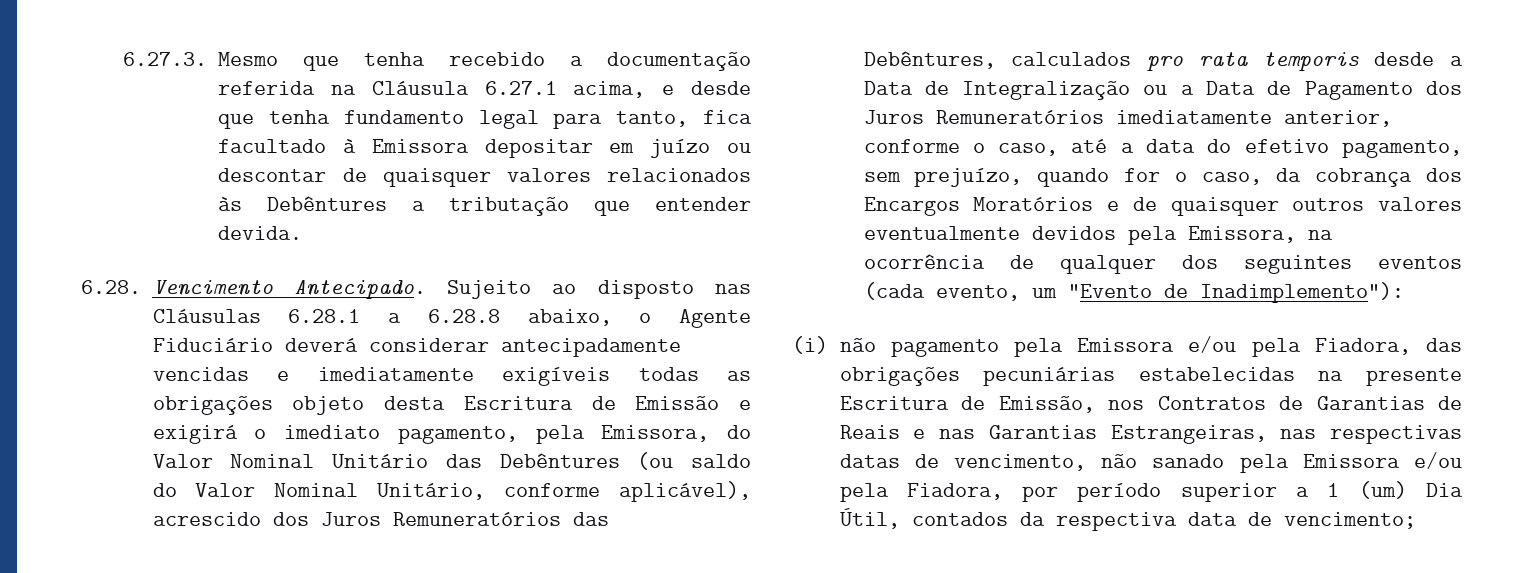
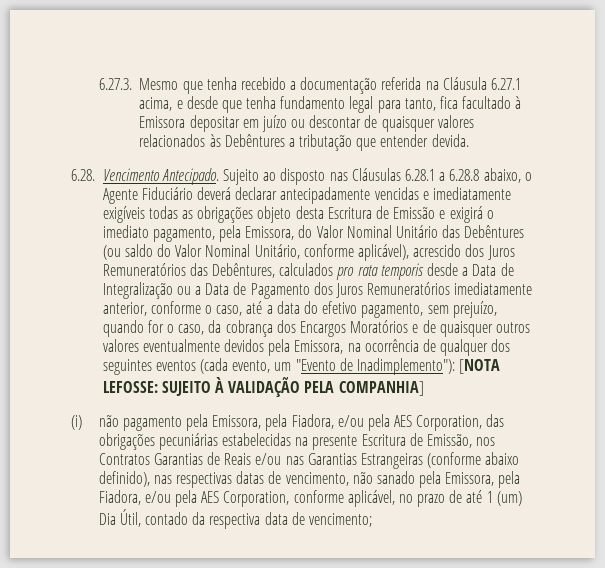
[368,338,489,352] considerar -> [235,187,278,200] declarar
[792,336,1411,357] // (i) não pagamento pela Emissora e/ou pela Fiadora, -> [459,359,501,374] [102,377,424,397] [71,414,483,431] [NOTA LEFOSSE: SUJEITO À VALIDAÇÃO PELA COMPANHIA] // (i) não pagamento pela Emissora, pela Fiadora, e/ou pela AES Corporation,
[1279,396,1303,410] de -> (150, 459) none
[913,429,926,439] e -> [255,453,282,465] e/ou
[1110,425,1267,444] Estrangeiras, -> [360,452,520,469] [98,471,150,487] Estrangeiras (conforme abaixo definido),
[1302,452,1462,469] [839,483,1310,502] Emissora e/ou pela Fiadora, por período superior a -> [445,471,521,488] [98,490,483,507] Emissora, pela Fiadora, e/ou pela AES Corporation, conforme aplicável, no prazo de até
[911,512,1008,526] contados -> [145,512,189,525] contado

